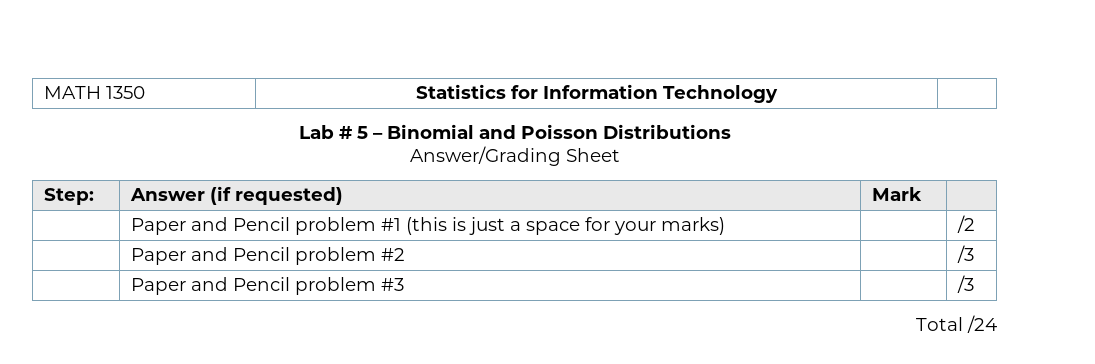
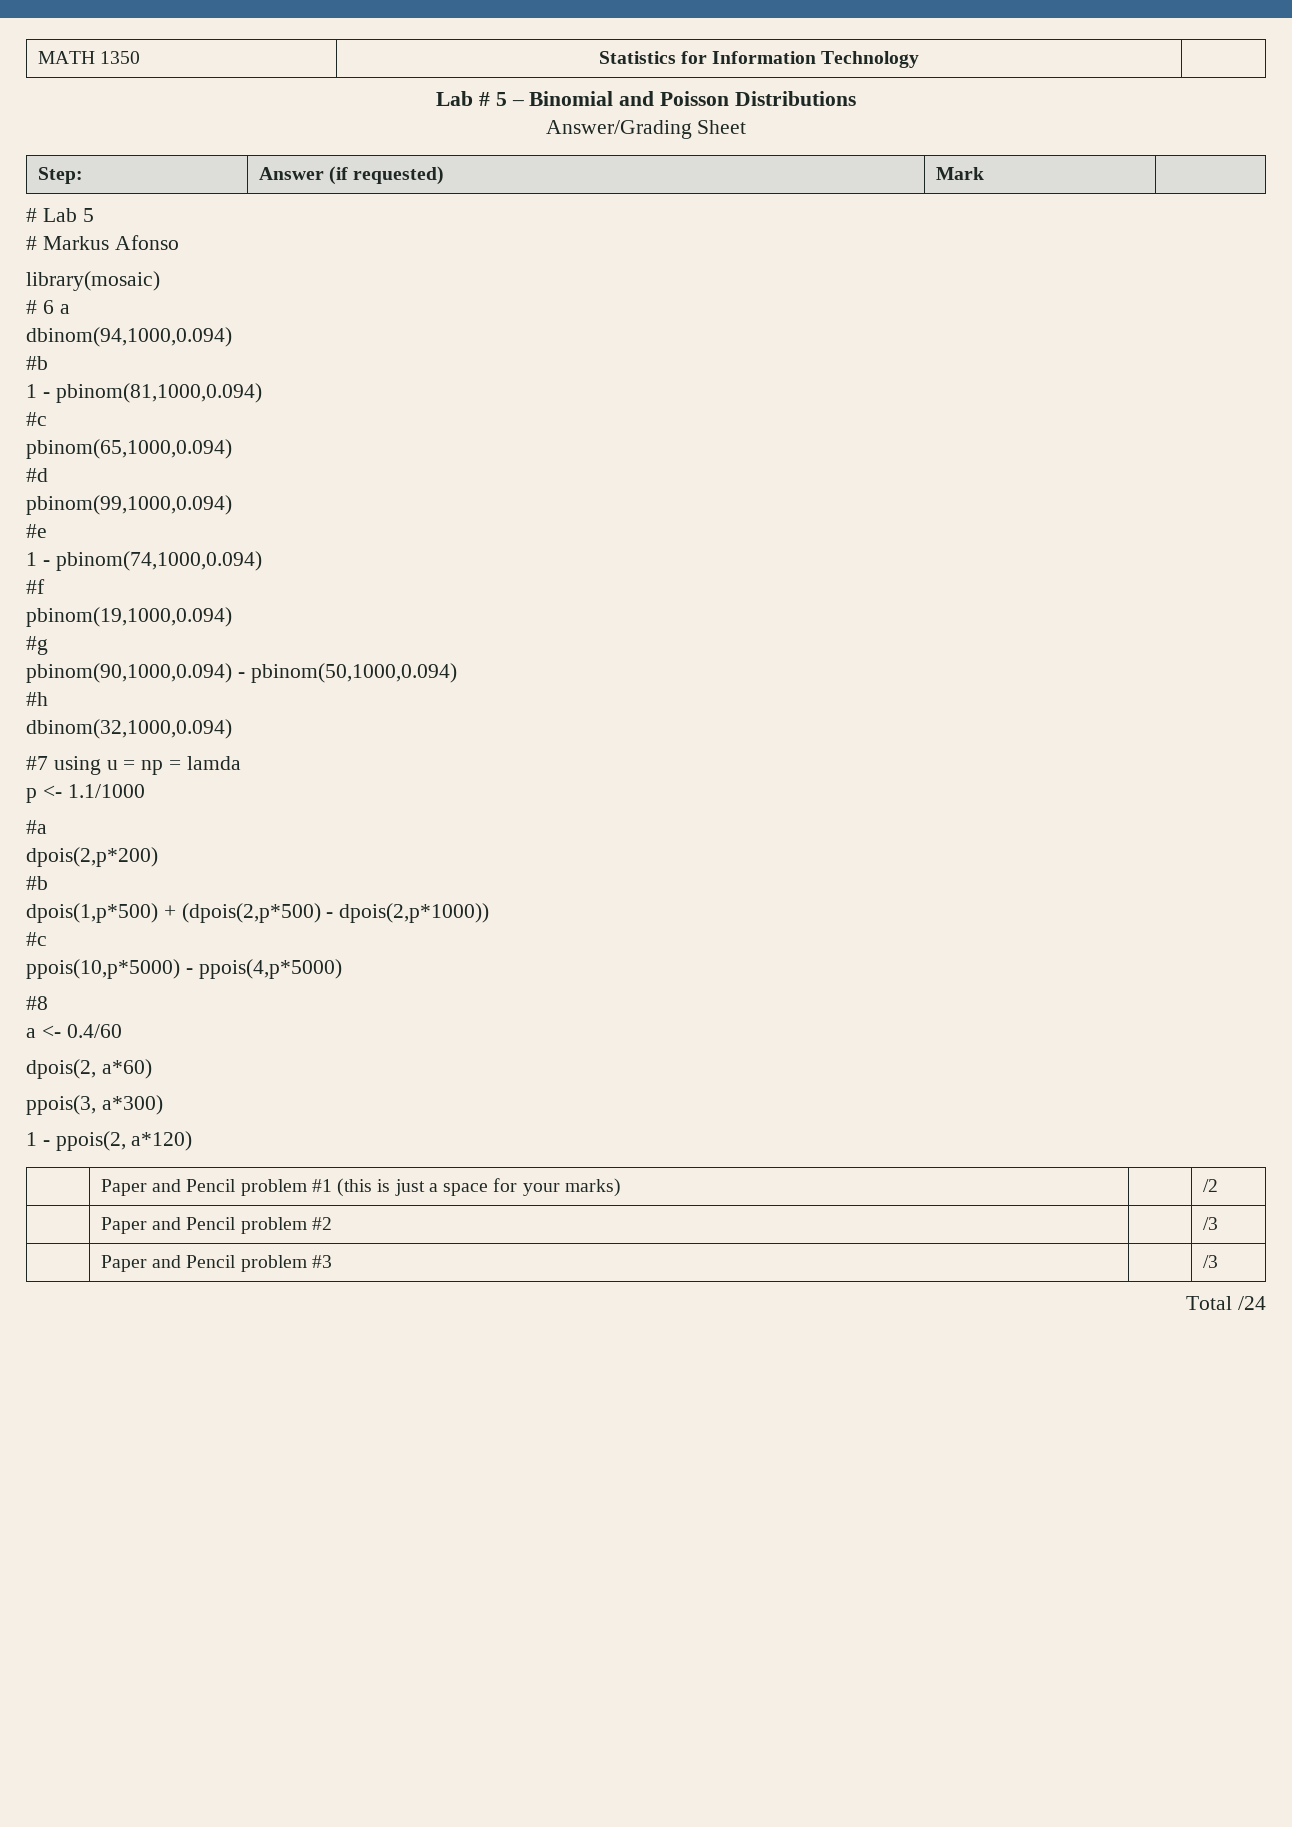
(923, 194) none -> [26,208,94,222] [26,235,179,250] [26,271,160,291] [26,300,70,314] [26,327,232,347] [26,356,48,370] [26,383,262,403] [26,412,47,426] [26,439,232,459] [26,468,48,482] [26,495,232,515] [26,524,47,538] [26,551,262,571] [26,579,45,594] [26,607,232,627] [26,636,48,655] [26,663,457,683] [26,692,48,706] [26,719,232,739] [26,756,241,775] [26,784,145,803] [26,820,47,834] [26,847,158,867] [26,876,48,890] [26,903,490,923] [26,932,47,946] [26,959,342,979] [26,996,48,1010] [26,1024,122,1038] [26,1059,152,1079] [26,1095,163,1115] [26,1131,193,1151] // # Lab 5 // # Markus Afonso // library(mosaic) // # 6 a // dbinom(94,1000,0.094) // #b // 1 - pbinom(81,1000,0.094) // #c // pbinom(65,1000,0.094) // #d // pbinom(99,1000,0.094) // #e // 1 - pbinom(74,1000,0.094) // #f // pbinom(19,1000,0.094) // #g // pbinom(90,1000,0.094) - pbinom(50,1000,0.094) // #h // dbinom(32,1000,0.094) // #7 using u = np = lamda // p <- 1.1/1000 // #a // dpois(2,p*200) // #b // dpois(1,p*500) + (dpois(2,p*500) - dpois(2,p*1000)) // #c // ppois(10,p*5000) - ppois(4,p*5000) // #8 // a <- 0.4/60 // dpois(2, a*60) // ppois(3, a*300) // 1 - ppois(2, a*120)

